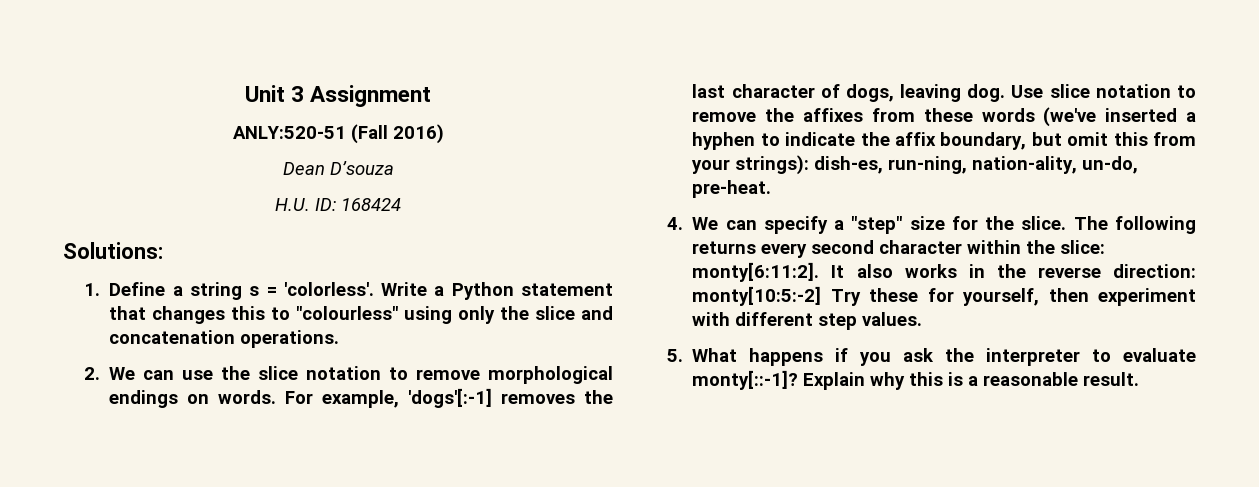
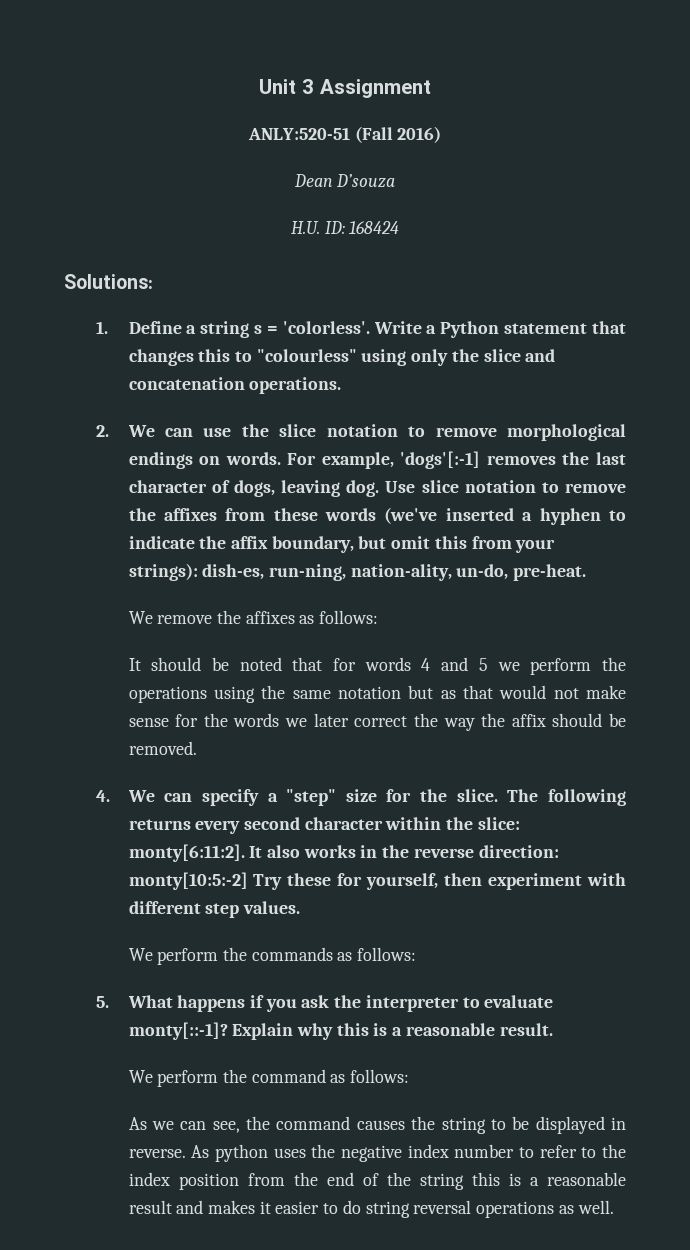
(772, 189) none -> [128,610,379,624] [128,657,626,675] [128,685,627,703] [128,713,627,731] [128,741,197,755] // We remove the affixes as follows: // It should be noted that for words 4 and 5 we perform the operations using the same notation but as that would not make sense for the words we later correct the way the affix should be removed.
(923, 319) none -> [128,947,417,965] // We perform the commands as follows:
(1140, 379) none -> [128,1069,410,1087] [128,1116,627,1134] [128,1144,626,1162] [128,1172,626,1190] [128,1200,614,1218] // We perform the command as follows: // As we can see, the command causes the string to be displayed in reverse. As python uses the negative index number to refer to the index position from the end of the string this is a reasonable result and makes it easier to do string reversal operations as well.

